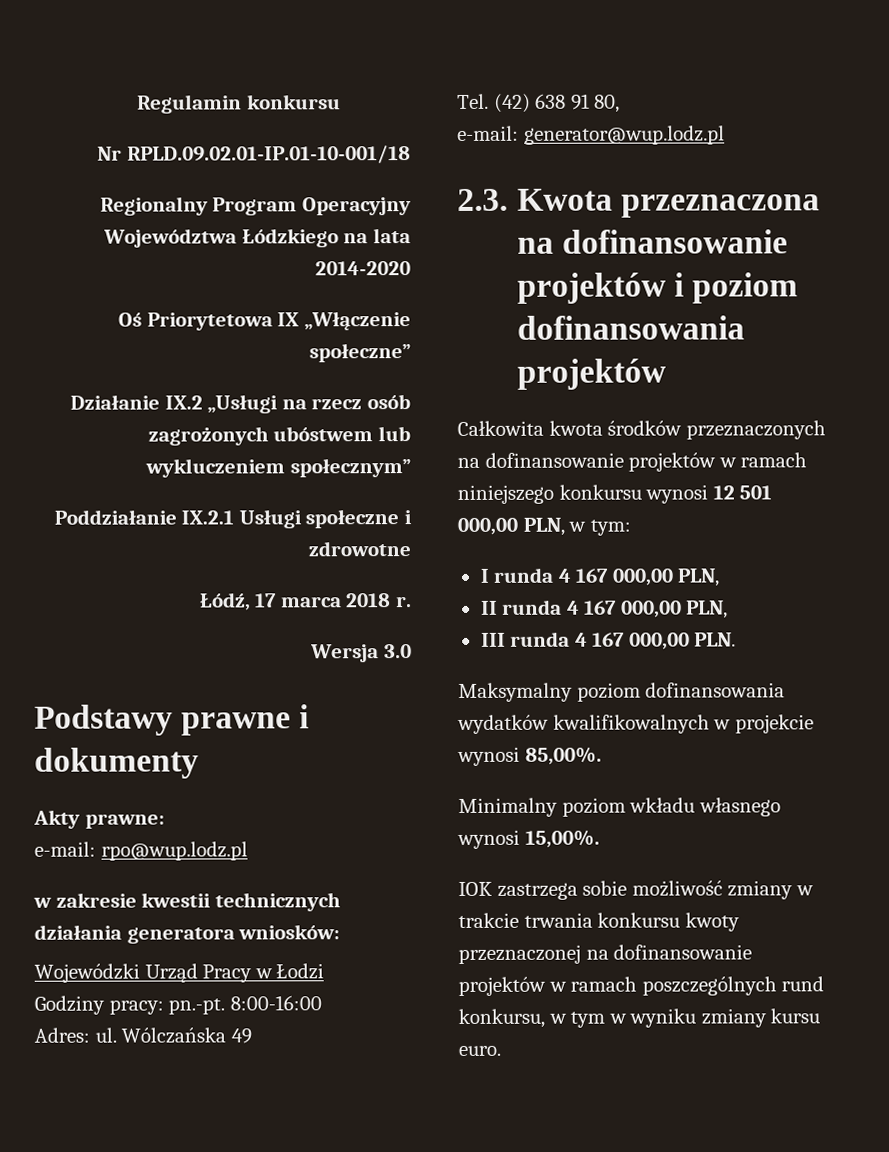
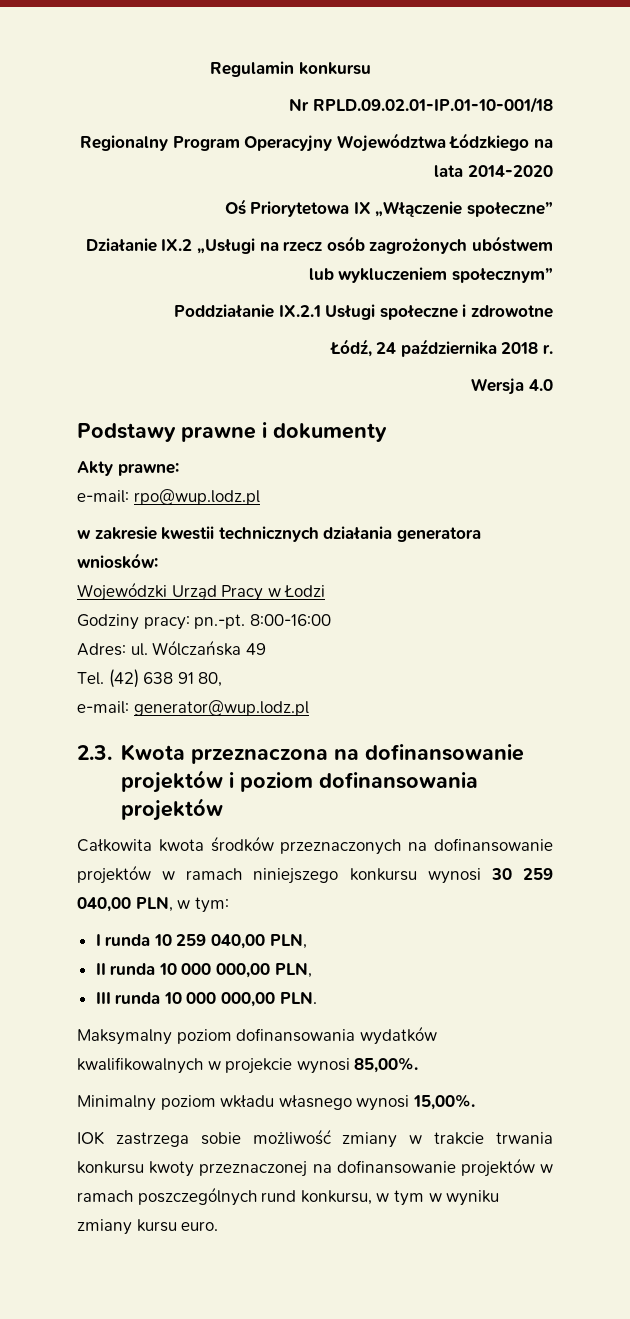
[255,593,342,608] 17 marca -> [376,339,497,357] 24 października
[384,644,413,659] 3.0 -> [529,379,553,391] 4.0
[712,485,773,500] [457,517,518,535] 12 501 000,00 -> [490,868,554,880] [77,897,131,912] 30 259 040,00
[557,568,674,586] 4 167 000,00 -> [153,934,266,949] 10 259 040,00
[566,600,618,615] 4 167 -> [158,963,212,975] 10 000
[574,632,626,647] 4 167 -> [163,992,217,1004] 10 000

